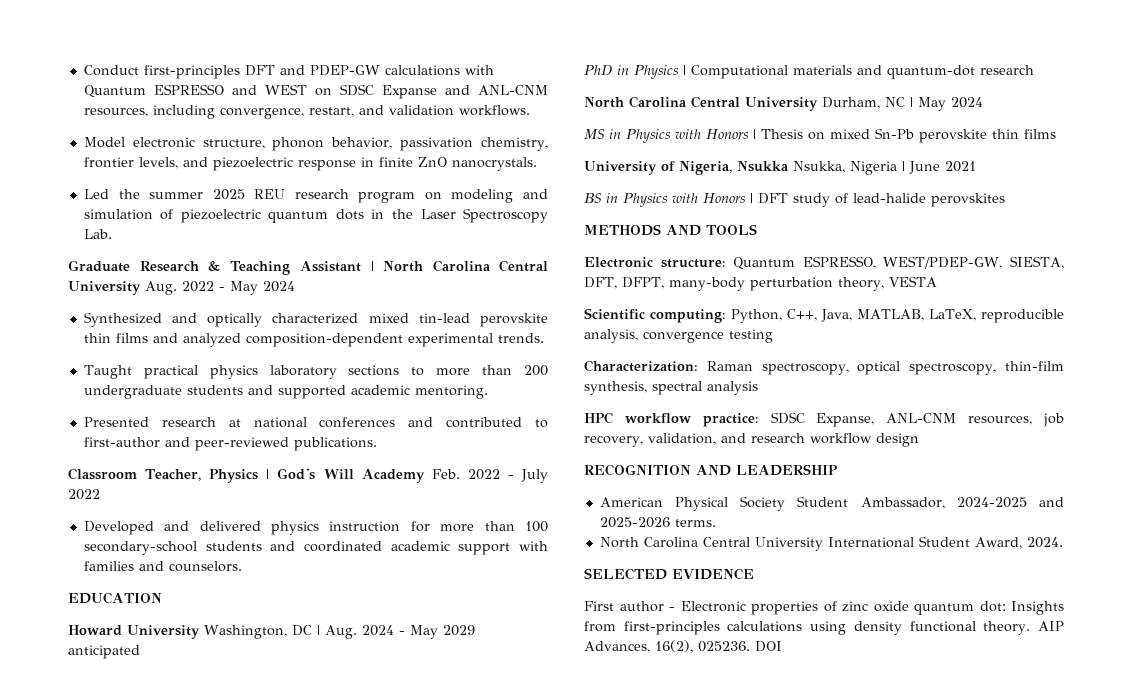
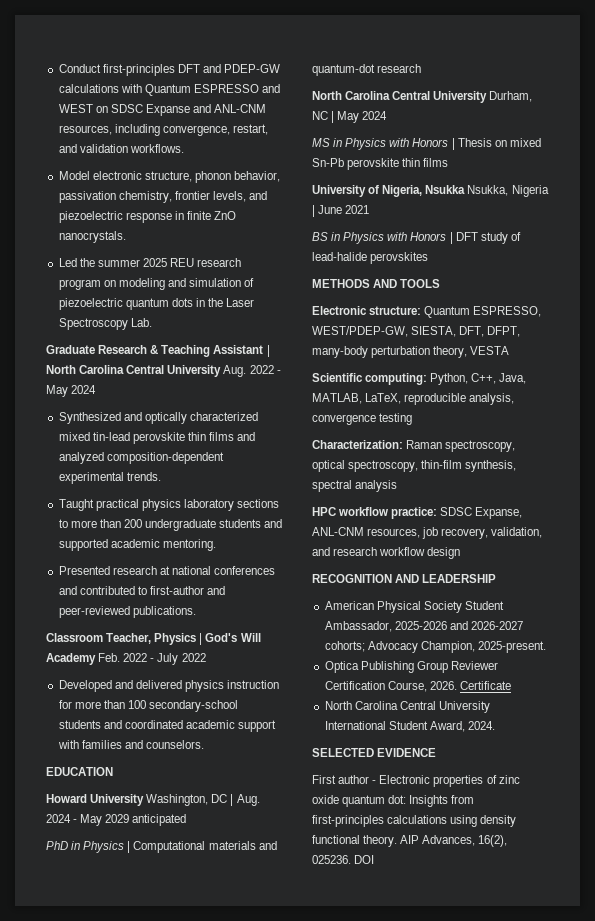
[956,497,1064,508] [599,517,716,528] 2024-2025 and 2025-2026 terms. -> [394,621,523,630] [324,641,546,653] [324,661,498,673] [324,681,511,692] 2025-2026 and 2026-2027 cohorts; Advocacy Champion, 2025-present. // Optica Publishing Group Reviewer Certification Course, 2026. Certificate

